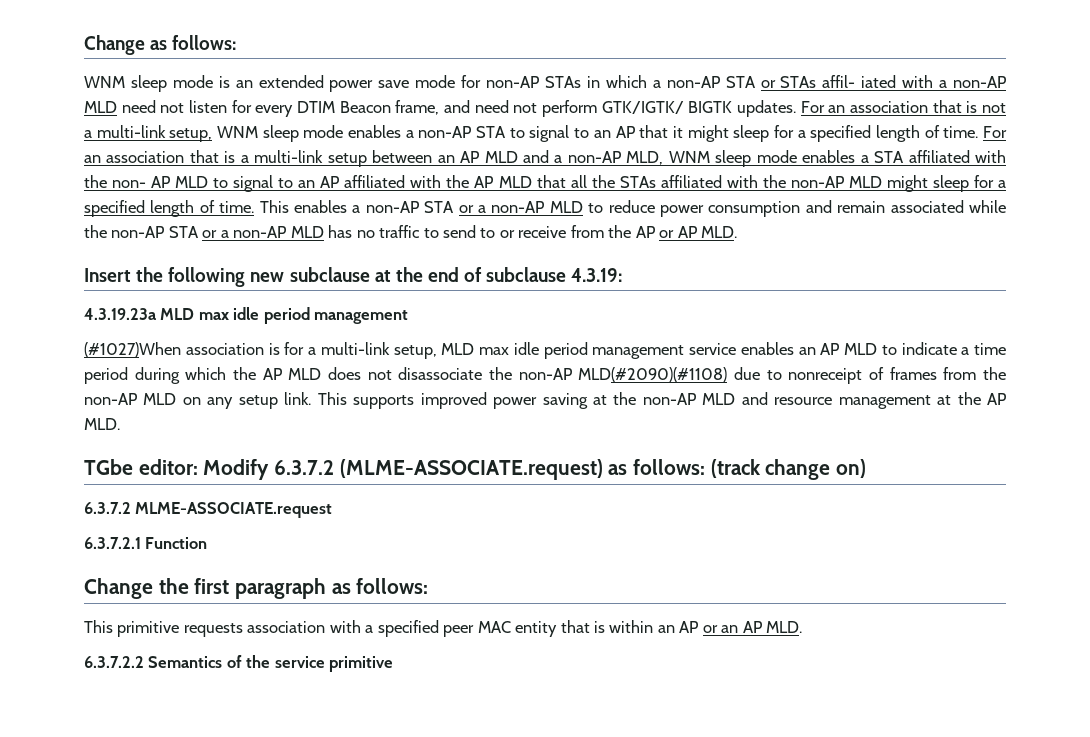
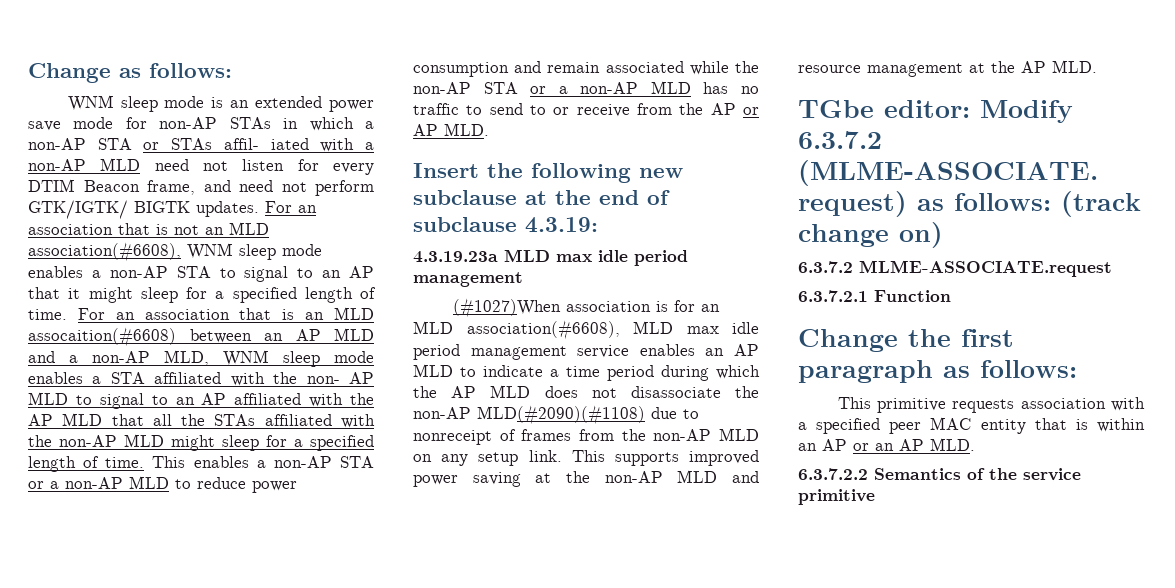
[84,125,213,142] a multi-link setup, -> [205,222,269,235] [28,242,181,262] an MLD association(#6608),
[240,150,367,167] a multi-link setup -> [305,307,374,320] [28,327,176,347] an MLD assocaition(#6608)
[308,342,437,359] a multi-link setup, -> [700,304,720,312] [413,320,620,340] an MLD association(#6608),

